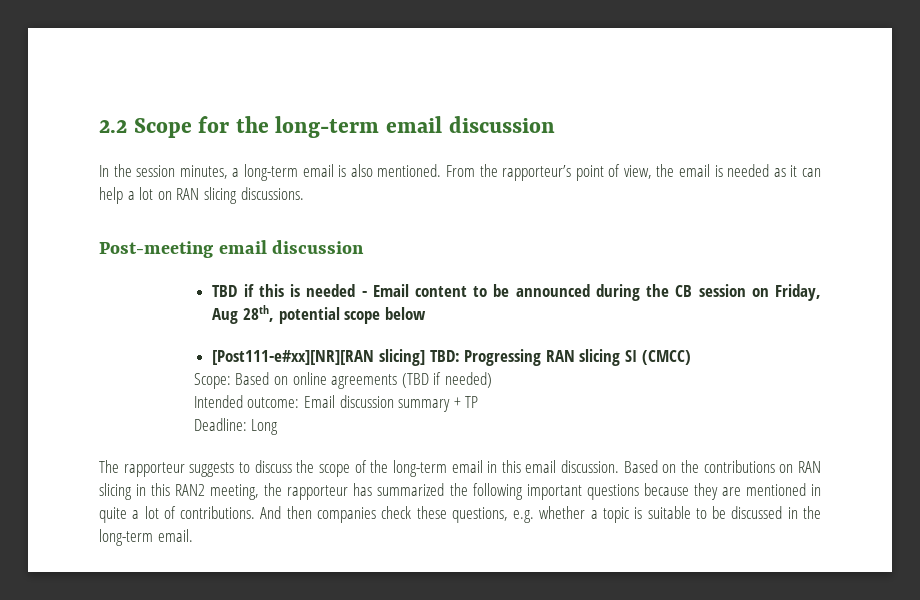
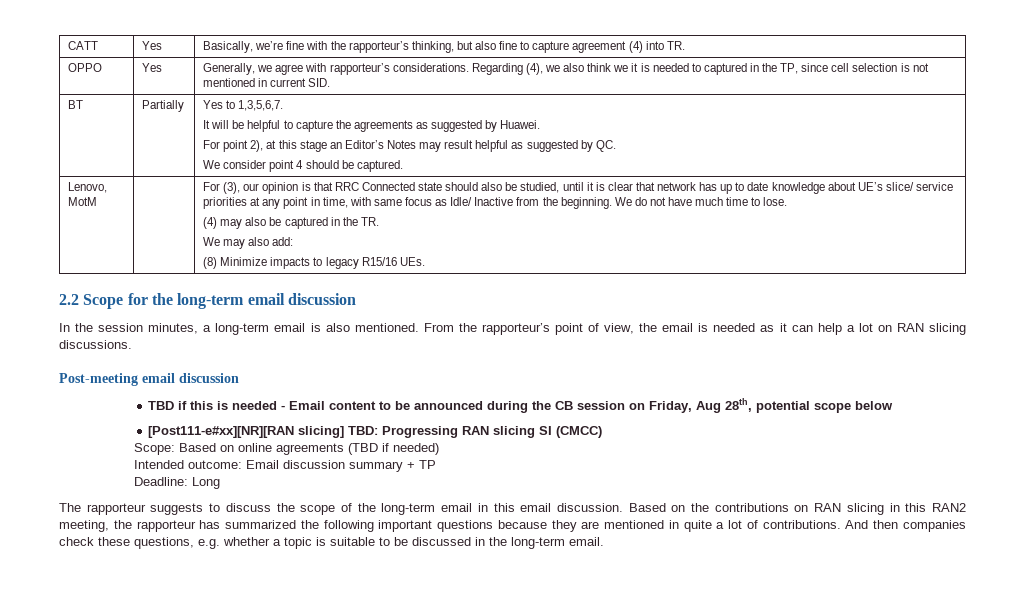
(99, 126) none -> [68,41,99,50] [142,41,163,50] [203,41,685,53] [68,63,103,72] [142,63,163,72] [203,63,929,75] [203,78,331,87] [68,100,84,109] [142,100,185,112] [203,100,284,111] [203,120,541,132] [203,140,616,152] [203,160,403,172] [68,182,108,193] [68,197,98,206] [203,182,954,194] [203,197,788,209] [203,217,379,229] [203,237,294,249] [203,257,425,269] CATT | Yes | Basically, we’re fine with the rapporteur’s thinking, but also fine to capture agreement (4) into TR. // OPPO | Yes | Generally, we agree with rapporteur’s considerations. Regarding (4), we also think we it is needed to captured in the TP, since cell selection is not mentioned in current SID. // BT | Partially | Yes to 1,3,5,6,7. // It will be helpful to capture the agreements as suggested by Huawei. // For point 2), at this stage an Editor’s Notes may result helpful as suggested by QC. // We consider point 4 should be captured. // Lenovo, MotM | | For (3), our opinion is that RRC Connected state should also be studied, until it is clear that network has up to date knowledge about UE’s slice/ service priorities at any point in time, with same focus as Idle/ Inactive from the beginning. We do not have much time to lose. // (4) may also be captured in the TR. // We may also add: // (8) Minimize impacts to legacy R15/16 UEs. //

